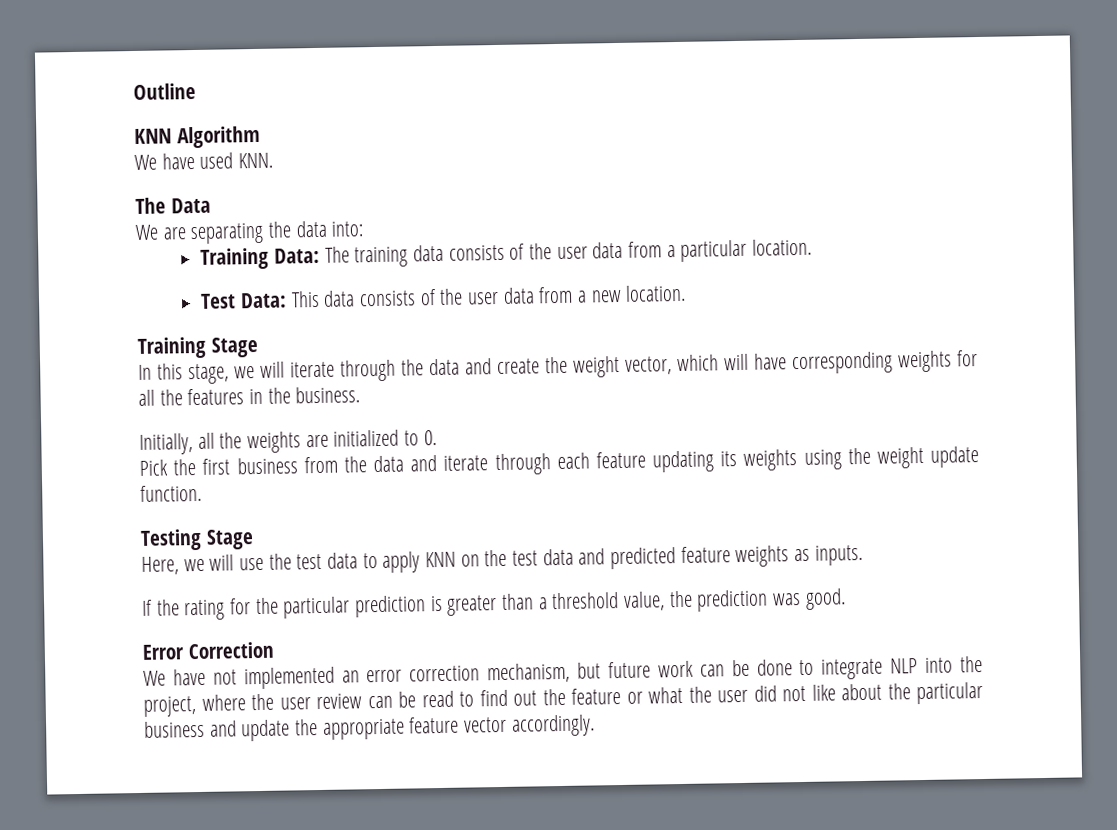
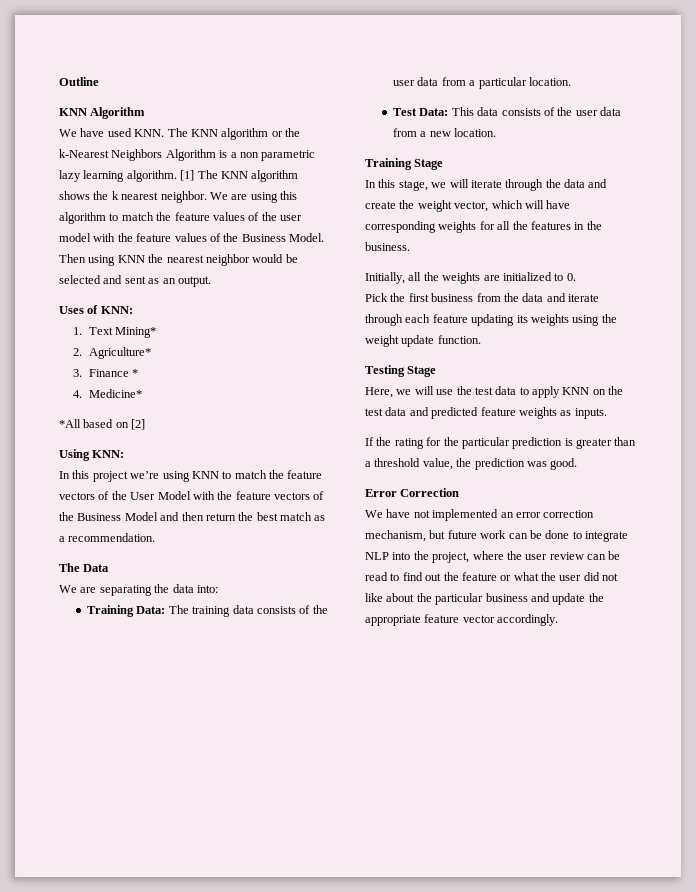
(274, 160) none -> [167,128,300,140] [59,149,316,161] [59,170,299,182] [59,191,297,203] [59,212,302,224] [59,233,324,242] [59,254,298,266] [59,275,211,287] [59,305,133,314] [73,327,156,338] [73,347,151,359] [73,369,138,377] [73,389,142,398] [59,419,146,430] [59,449,125,461] [59,470,323,482] [59,491,325,500] [59,512,326,521] [59,533,156,542] The KNN algorithm or the k-Nearest Neighbors Algorithm is a non parametric lazy learning algorithm. [1] The KNN algorithm shows the k nearest neighbor. We are using this algorithm to match the feature values of the user model with the feature values of the Business Model. Then using KNN the nearest neighbor would be selected and sent as an output. // Uses of KNN: // 1. Text Mining* // 2. Agriculture* // 3. Finance * // 4. Medicine* // *All based on [2] // Using KNN: // In this project we’re using KNN to match the feature vectors of the User Model with the feature vectors of the Business Model and then return the best match as a recommendation.

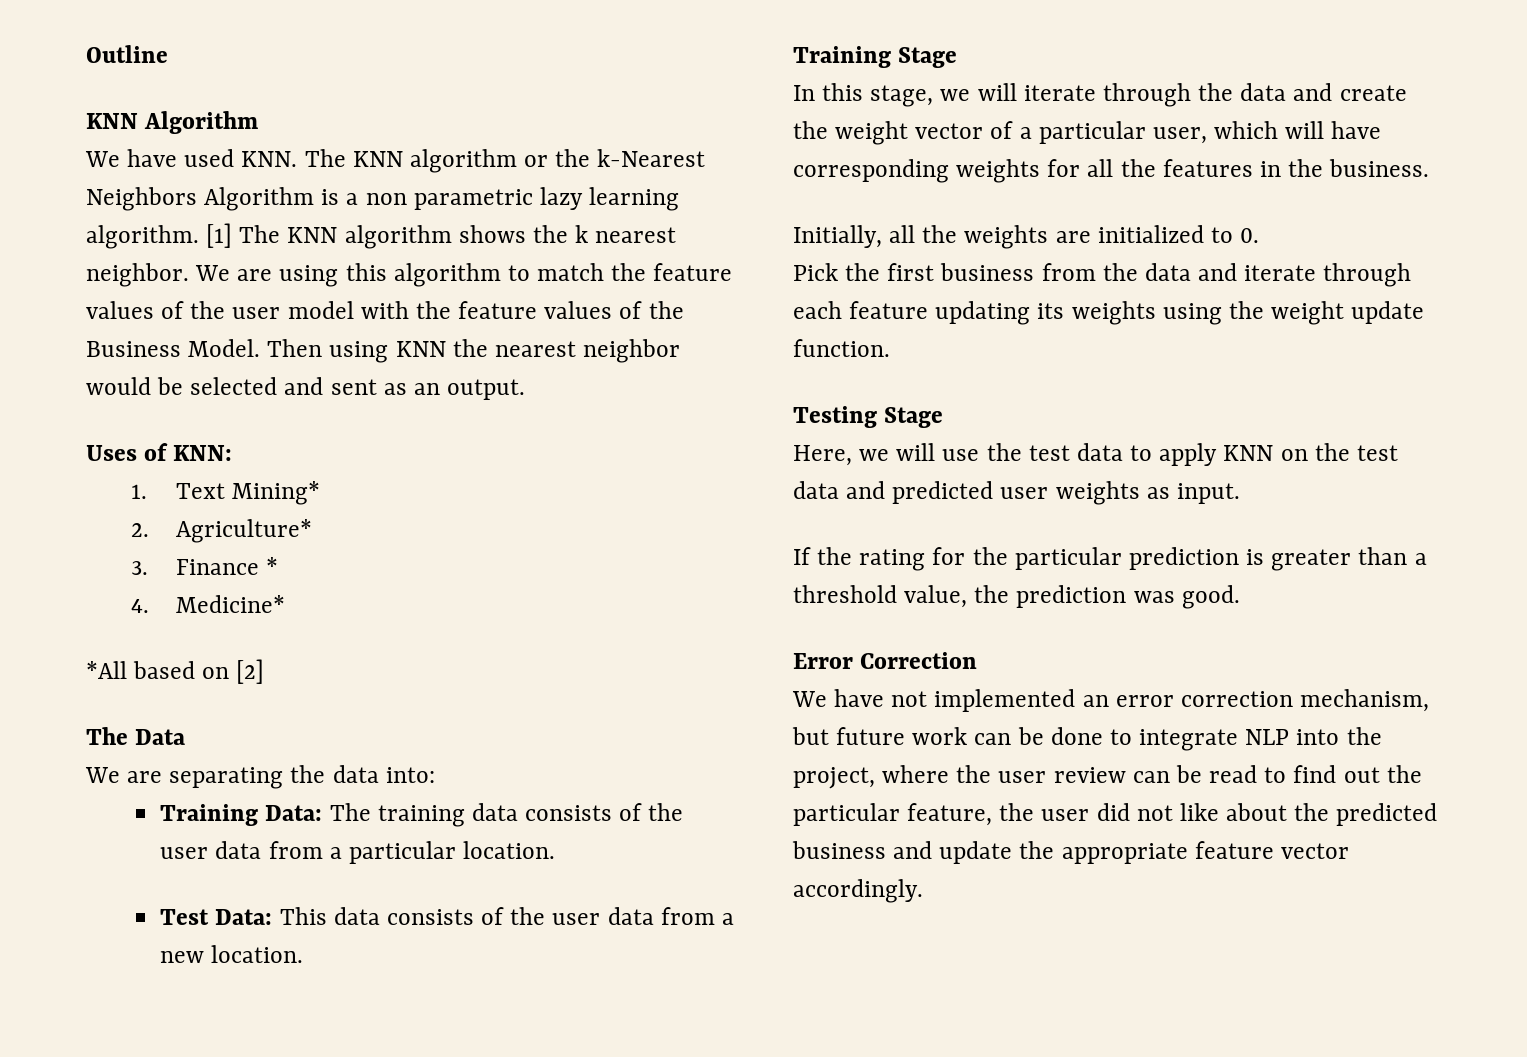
[59,449,125,461] [59,470,323,482] [59,491,325,500] [59,512,326,521] [59,533,156,542] // Using KNN: // In this project we’re using KNN to match the feature vectors of the User Model with the feature vectors of the Business Model and then return the best match as a recommendation. -> (265, 671) none
[454,201,489,212] vector, -> [915,121,1207,144] vector of a particular user,
[480,407,516,416] feature -> [1000,487,1049,499] user
[574,408,607,419] inputs. -> [1176,483,1240,504] input.
[461,572,539,581] feature or what -> [793,803,993,826] particular feature,
[435,593,484,605] particular -> [1336,803,1438,826] predicted

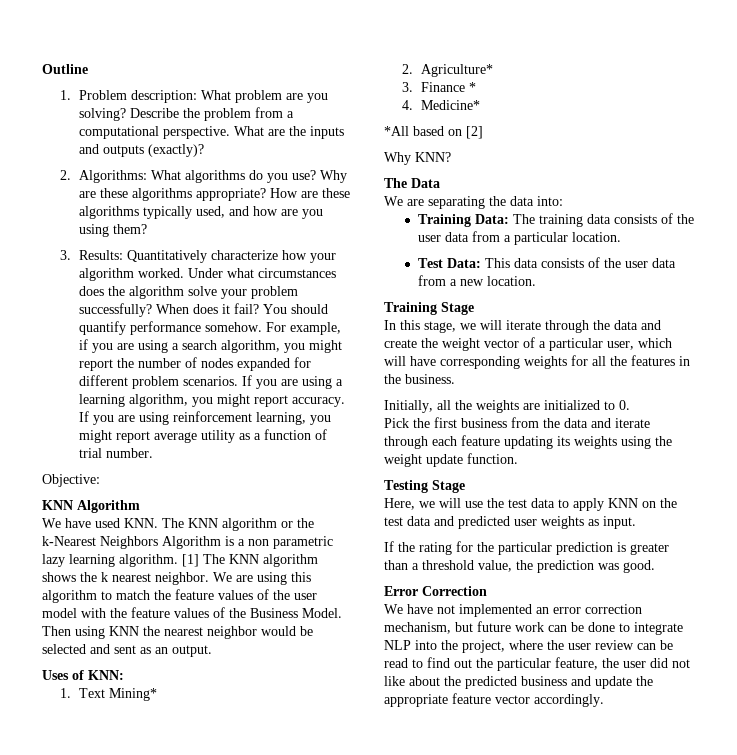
(168, 54) none -> [60,90,328,103] [78,107,294,121] [78,126,344,139] [78,144,204,157] [60,170,347,183] [78,188,350,201] [78,206,323,219] [78,224,147,237] [60,250,336,263] [78,268,336,281] [78,286,298,299] [78,303,328,317] [78,321,341,335] [78,339,342,353] [78,357,311,371] [78,375,343,389] [78,394,345,407] [78,411,331,425] [78,429,327,443] [78,448,153,458] [42,474,100,487] // 1. Problem description: What problem are you solving? Describe the problem from a computational perspective. What are the inputs and outputs (exactly)? // 2. Algorithms: What algorithms do you use? Why are these algorithms appropriate? How are these algorithms typically used, and how are you using them? // 3. Results: Quantitatively characterize how your algorithm worked. Under what circumstances does the algorithm solve your problem successfully? When does it fail? You should quantify performance somehow. For example, if you are using a search algorithm, you might report the number of nodes expanded for different problem scenarios. If you are using a learning algorithm, you might report accuracy. If you are using reinforcement learning, you might report average utility as a function of trial number. // Objective:
(265, 671) none -> [384,152,451,165] // Why KNN?

